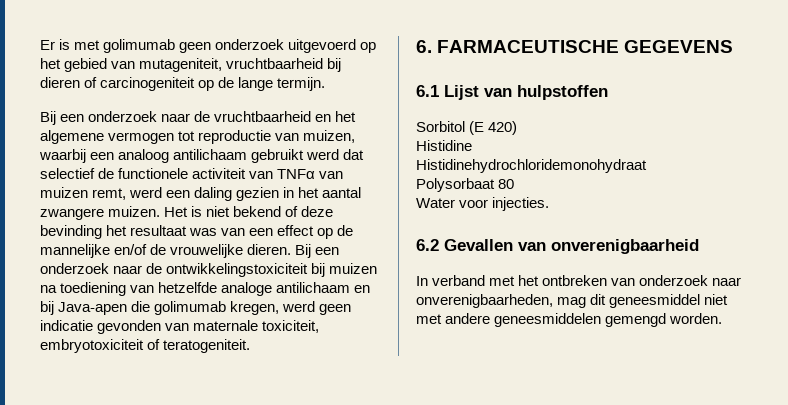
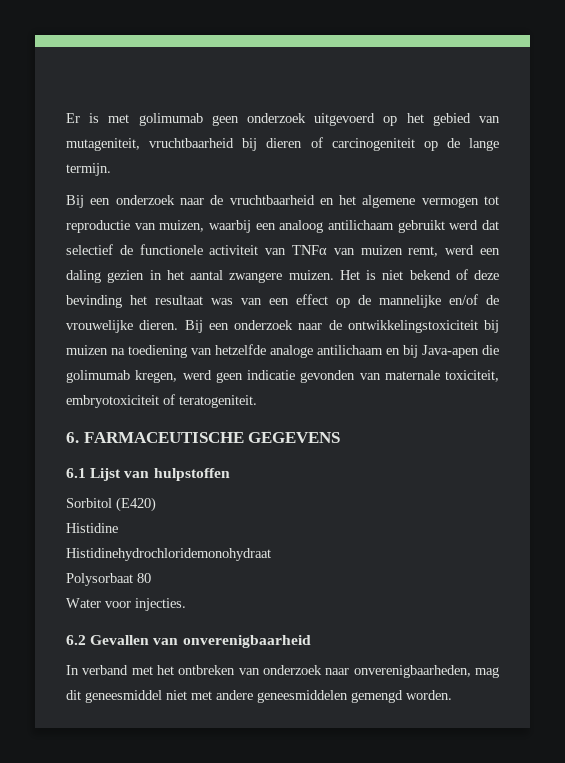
[469,121,518,135] (E 420) -> [116,497,156,512] (E420)

